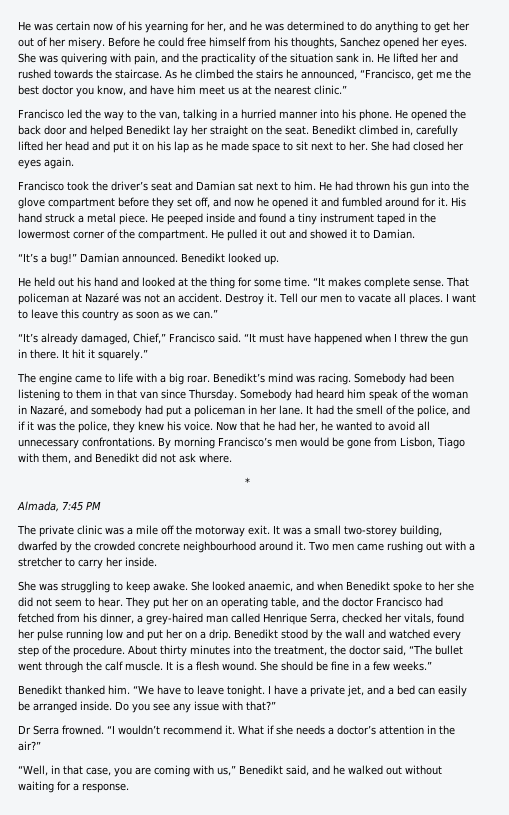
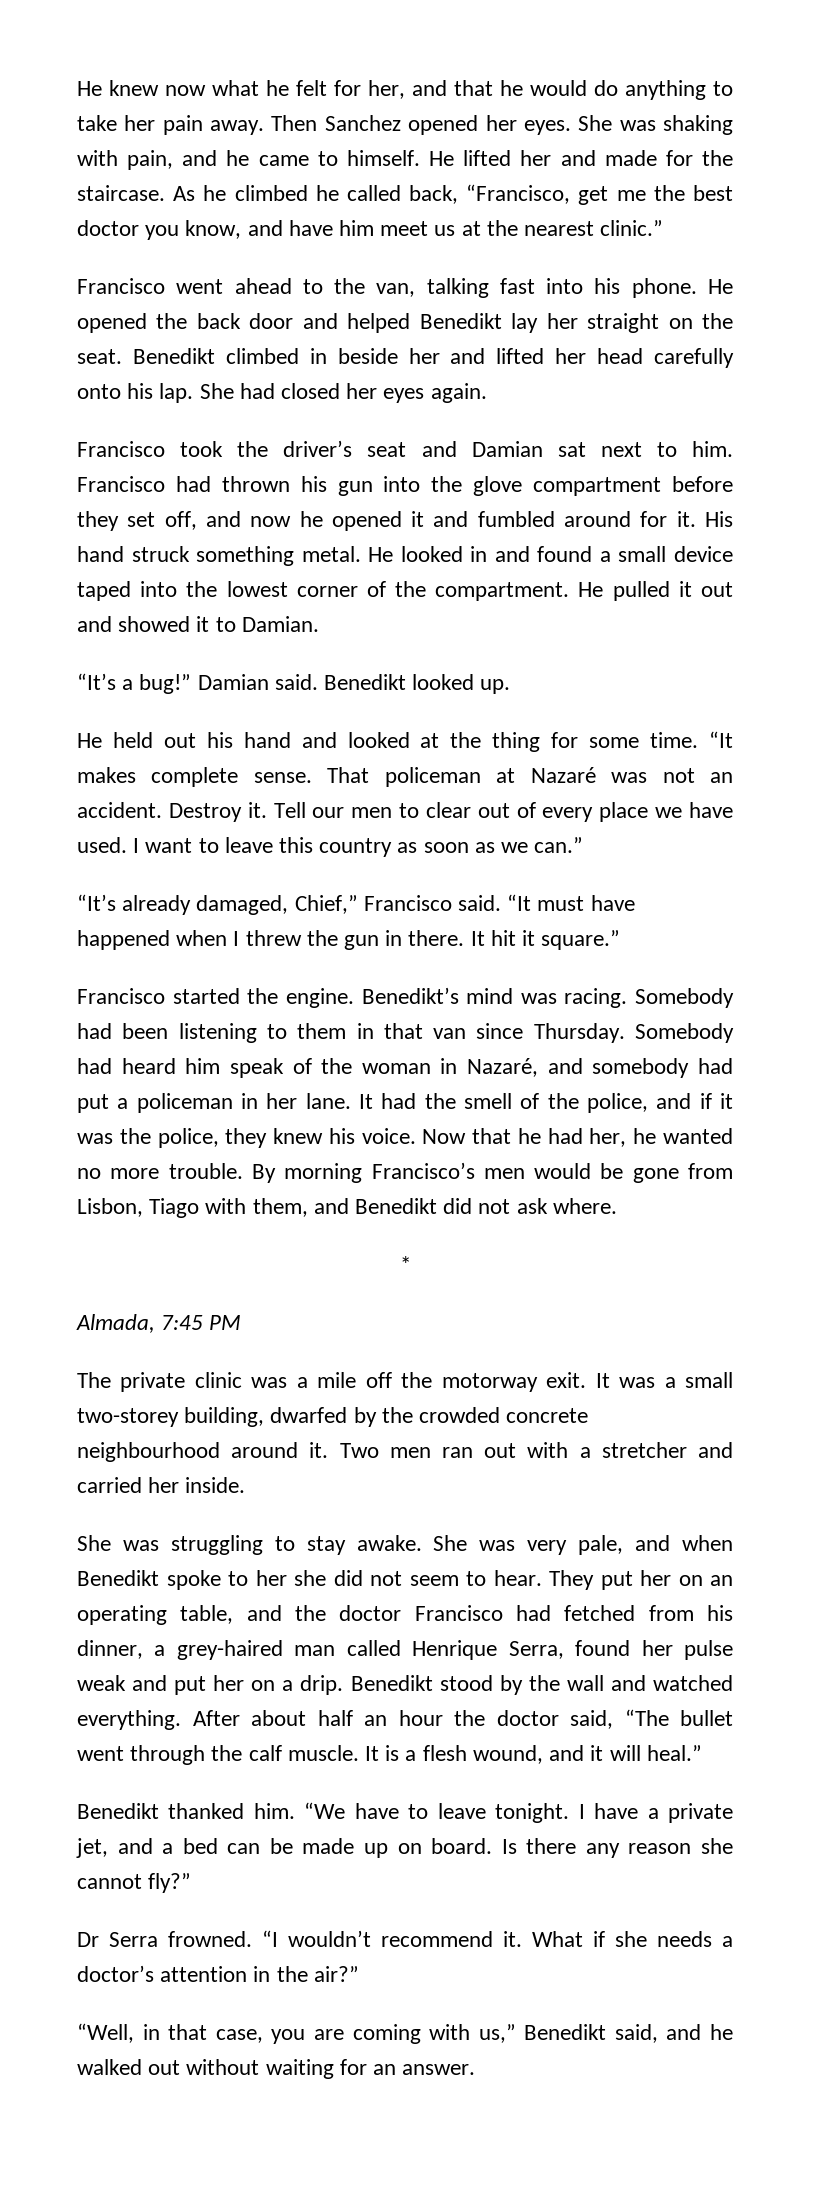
[18,21,470,33] [18,37,337,49] He was certain now of his yearning for her, and he was determined to do anything to get her out of her misery. Before he could free himself from his thoughts, -> [77,80,733,100] [77,115,318,135] He knew now what he felt for her, and that he would do anything to take her pain away. Then
[61,53,107,65] quivering -> [663,115,733,135] shaking
[182,53,374,65] the practicality of the situation sank in. -> [226,150,420,166] he came to himself.
[18,69,93,79] rushed towards -> [604,150,693,166] made for
[237,69,357,80] the stairs he announced, -> [315,185,459,204] he called back,
[67,109,124,121] led the way -> [176,278,292,294] went ahead
[220,109,318,119] in a hurried manner -> [499,278,535,294] fast
[401,125,458,137] [18,141,368,153] in, carefully lifted her head and put it on his lap as he made space to sit next to her. -> [309,348,734,368] [77,383,194,403] in beside her and lifted her head carefully onto his lap.
[319,181,332,191] He -> [77,476,165,492] Francisco
[78,213,436,225] [18,229,70,239] a metal piece. He peeped inside and found a tiny instrument taped in the lowermost -> [196,546,733,566] [77,581,288,601] something metal. He looked in and found a small device taped into the lowest
[122,253,178,263] announced. -> [274,674,318,690] said.
[357,293,443,305] vacate all places. -> [425,802,733,822] [77,837,127,853] clear out of every place we have used.
[98,349,148,361] [17,373,210,385] squarely.” // The engine came to life with a big roar. -> [541,930,621,950] [77,988,354,1008] square.” // Francisco started the engine.
[375,421,430,431] [18,437,155,449] to avoid all unnecessary confrontations. -> [77,1163,243,1179] no more trouble.
[356,541,423,553] came rushing -> [441,1447,473,1458] ran
[65,558,103,569] to carry -> [698,1442,733,1458] [77,1477,142,1493] and carried
[126,581,150,593] keep -> [306,1536,346,1555] stay
[212,581,293,592] looked anaemic, -> [479,1535,624,1555] was very pale,
[342,613,434,624] checked her vitals, -> (564, 1650) none
[66,629,123,641] running low -> [77,1675,126,1691] weak
[433,631,461,641] [18,645,327,657] every step of the procedure. About thirty minutes into the treatment, -> [77,1710,443,1730] everything. After about half an hour
[222,661,432,671] wound. She should be fine in a few weeks.” -> [472,1745,702,1764] wound, and it will heal.”
[438,685,467,697] [18,701,276,713] easily be arranged inside. Do you see any issue with that?” -> [269,1838,733,1858] [77,1873,192,1893] be made up on board. Is there any reason she cannot fly?”
[73,783,129,793] a response. -> [373,2064,476,2075] an answer.

